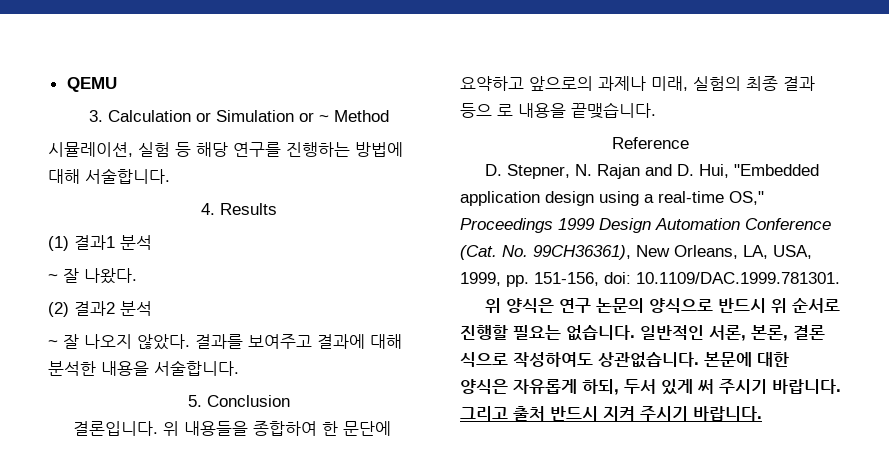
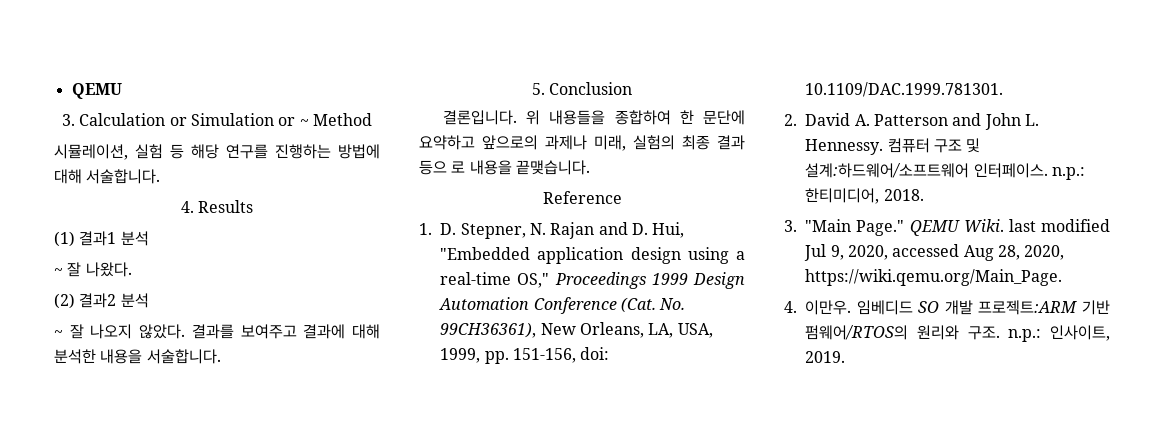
(689, 143) none -> [419,223,432,235] 1.
[485,298,841,313] [460,325,825,341] [460,352,789,368] [460,379,841,395] [460,406,762,421] 위 양식은 연구 논문의 양식으로 반드시 위 순서로 진행할 필요는 없습니다. 일반적인 서론, 본론, 결론 식으로 작성하여도 상관없습니다. 본문에 대한 양식은 자유롭게 하되, 두서 있게 써 주시기 바랍니다. 그리고 출처 반드시 지켜 주시기 바랍니다. -> [784,113,1039,130] [805,138,981,155] [805,163,1085,180] [805,188,924,204] [784,219,1110,236] [804,244,1065,261] [805,269,1063,286] [784,300,1110,315] [805,325,1110,342] [805,351,846,363] 2. David A. Patterson and John L. Hennessy. 컴퓨터 구조 및 설계:하드웨어/소프트웨어 인터페이스. n.p.: 한티미디어, 2018. // 3. "Main Page." QEMU Wiki. last modified Jul 9, 2020, accessed Aug 28, 2020, https://wiki.qemu.org/Main_Page. // 4. 이만우. 임베디드 SO 개발 프로젝트:ARM 기반 펌웨어/RTOS의 원리와 구조. n.p.: 인사이트, 2019.

